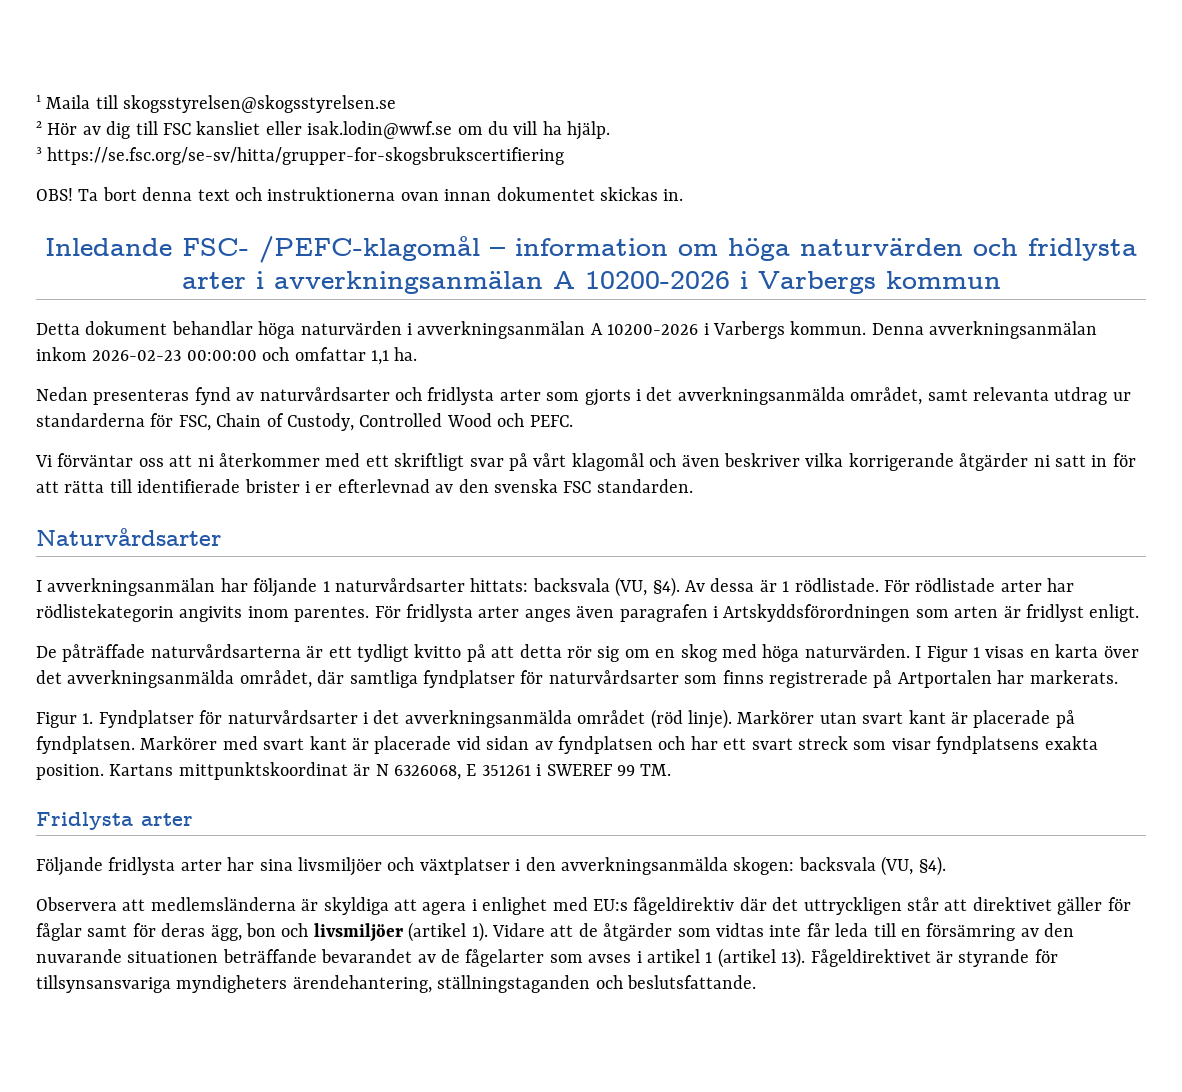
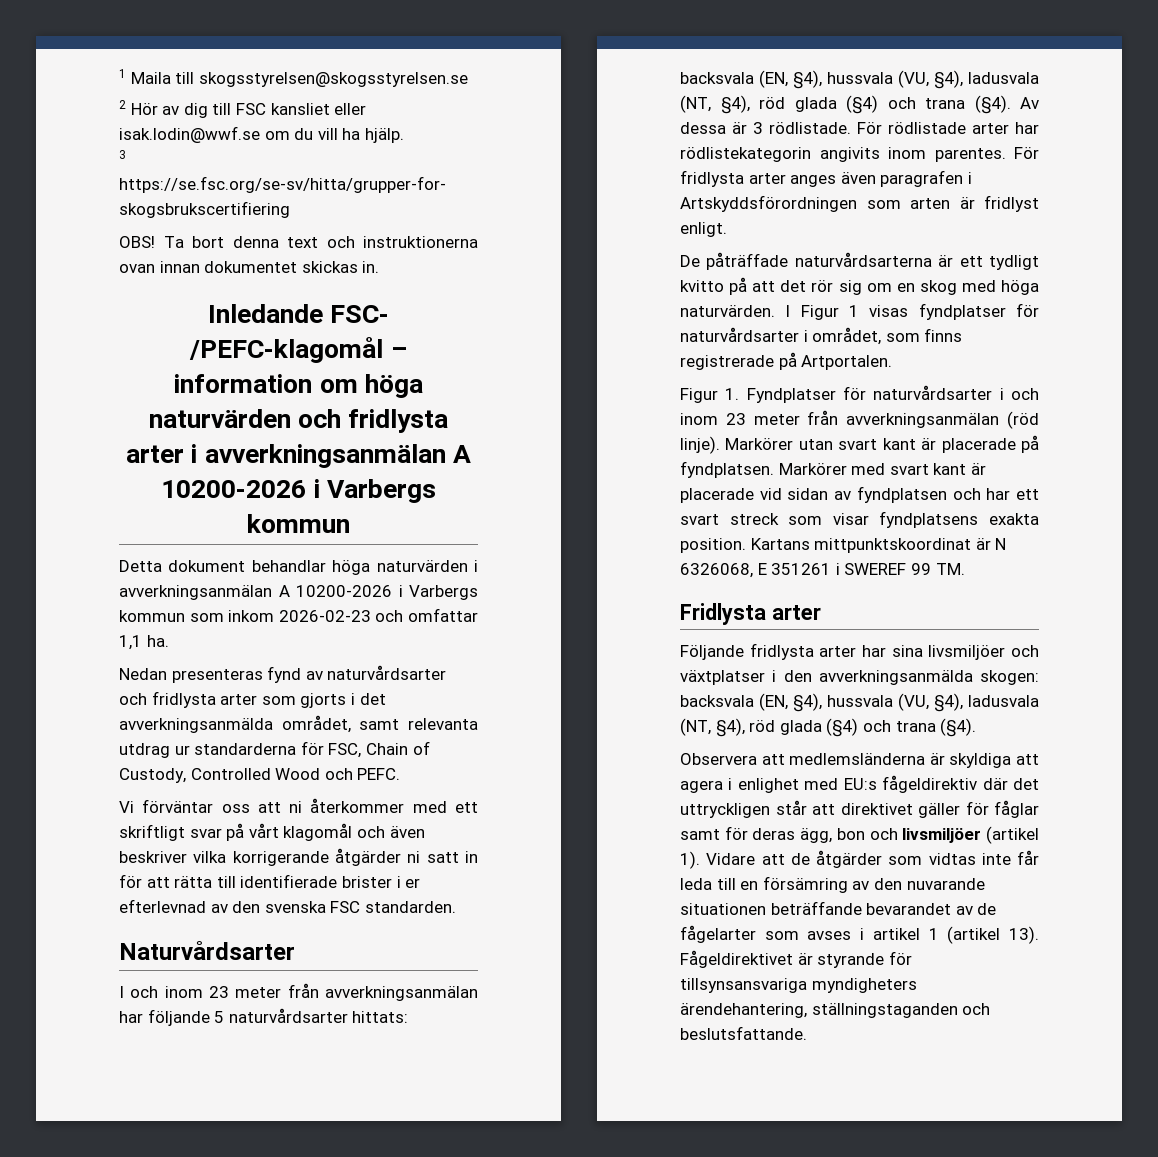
[790,321,1098,339] kommun. Denna avverkningsanmälan -> [119,610,224,622] kommun som
[186,350,257,361] 00:00:00 -> (371, 616) none
(42, 586) none -> [130,983,319,998] och inom 23 meter från
[322,581,330,592] 1 -> [214,1011,225,1023] 5
[615,577,680,597] (VU, §4). -> [759,70,1039,89] [680,95,1011,114] (EN, §4), hussvala (VU, §4), ladusvala (NT, §4), röd glada (§4) och trana (§4).
[782,581,790,592] 1 -> [753,122,763,134] 3
[519,644,562,658] detta -> [780,280,807,292] det
[1029,644,1139,658] [36,670,418,688] en karta över det avverkningsanmälda området, där samtliga -> (909, 311) none
(679, 677) none -> [803,327,882,345] i området,
[897,670,1118,688] Artportalen har markerats. -> [801,355,893,370] Artportalen.
[373,710,646,728] det avverkningsanmälda området -> [1011,388,1039,400] [680,410,1000,428] och inom 23 meter från avverkningsanmälan
[881,856,946,876] (VU, §4). -> [759,693,1039,712] [680,718,977,737] (EN, §4), hussvala (VU, §4), ladusvala (NT, §4), röd glada (§4) och trana (§4).

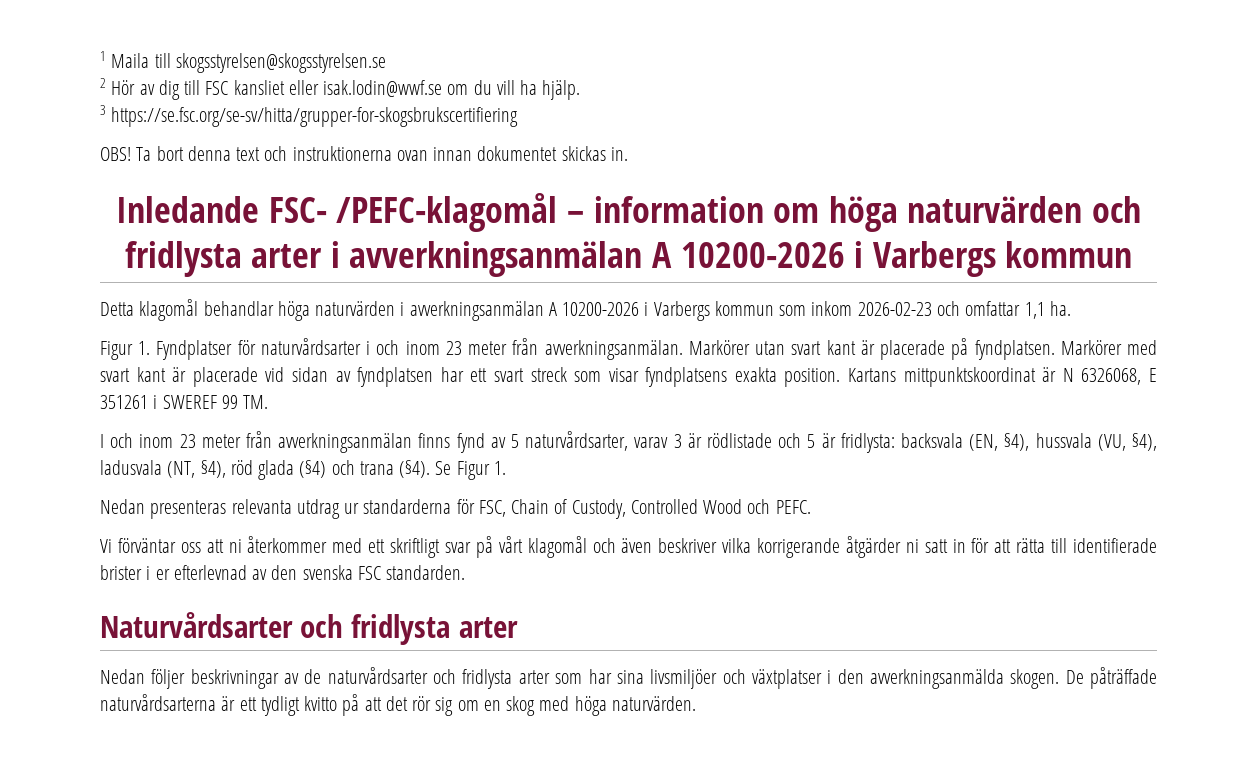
[168,560,246,572] dokument -> [139,299,199,321] klagomål
[119,665,447,683] [119,691,386,708] [119,715,400,733] Nedan presenteras fynd av naturvårdsarter och fridlysta arter som gjorts i det avverkningsanmälda området, samt -> [100,338,1157,360] [100,367,1157,387] [100,395,269,409] [100,431,1158,453] [100,460,506,480] [100,499,227,519] Figur 1. Fyndplatser för naturvårdsarter i och inom 23 meter från avverkningsanmälan. Markörer utan svart kant är placerade på fyndplatsen. Markörer med svart kant är placerade vid sidan av fyndplatsen har ett svart streck som visar fyndplatsens exakta position. Kartans mittpunktskoordinat är N 6326068, E 351261 i SWEREF 99 TM. // I och inom 23 meter från avverkningsanmälan finns fynd av 5 naturvårdsarter, varav 3 är rödlistade och 5 är fridlysta: backsvala (EN, §4), hussvala (VU, §4), ladusvala (NT, §4), röd glada (§4) och trana (§4). Se Figur 1. // Nedan presenteras
[119,983,478,1001] [119,1008,409,1026] [680,70,1039,89] [680,95,1039,114] [680,122,1039,134] [680,147,1039,162] [680,170,972,187] [680,195,1039,212] [680,222,727,237] // I och inom 23 meter från avverkningsanmälan har följande 5 naturvårdsarter hittats: backsvala (EN, §4), hussvala (VU, §4), ladusvala (NT, §4), röd glada (§4) och trana (§4). Av dessa är 3 rödlistade. För rödlistade arter har rödlistekategorin angivits inom parentes. För fridlysta arter anges även paragrafen i Artskyddsförordningen som arten är fridlyst enligt. // -> [300,614,518,645] [100,667,1060,689] och fridlysta arter // Nedan följer beskrivningar av de naturvårdsarter och fridlysta arter som har sina livsmiljöer och växtplatser i den avverkningsanmälda skogen.
[785,303,1039,320] [680,327,963,345] [680,352,893,370] [680,385,1039,403] [680,410,1039,429] [680,435,1039,454] [680,461,986,478] [680,486,1039,503] [680,511,1039,528] [680,538,1007,553] [680,563,965,578] [680,603,821,625] [680,643,1039,660] [680,670,1039,685] [680,693,1039,712] [680,718,977,737] [680,753,1039,768] [680,775,1039,793] [680,800,1039,818] [680,826,1039,844] [680,850,1039,869] [680,876,985,893] [680,901,997,915] [680,925,1039,944] [680,950,912,968] [680,978,917,993] [680,1003,991,1018] [680,1026,807,1040] I Figur 1 visas fyndplatser för naturvårdsarter i området, som finns registrerade på Artportalen. // Figur 1. Fyndplatser för naturvårdsarter i och inom 23 meter från avverkningsanmälan (röd linje). Markörer utan svart kant är placerade på fyndplatsen. Markörer med svart kant är placerade vid sidan av fyndplatsen och har ett svart streck som visar fyndplatsens exakta position. Kartans mittpunktskoordinat är N 6326068, E 351261 i SWEREF 99 TM. // Fridlysta arter // Följande fridlysta arter har sina livsmiljöer och växtplatser i den avverkningsanmälda skogen: backsvala (EN, §4), hussvala (VU, §4), ladusvala (NT, §4), röd glada (§4) och trana (§4). // Observera att medlemsländerna är skyldiga att agera i enlighet med EU:s fågeldirektiv där det uttryckligen står att direktivet gäller för fåglar samt för deras ägg, bon och livsmiljöer (artikel 1). Vidare att de åtgärder som vidtas inte får leda till en försämring av den nuvarande situationen beträffande bevarandet av de fågelarter som avses i artikel 1 (artikel 13). Fågeldirektivet är styrande för tillsynsansvariga myndigheters ärendehantering, ställningstaganden och beslutsfattande. -> (696, 703) none

